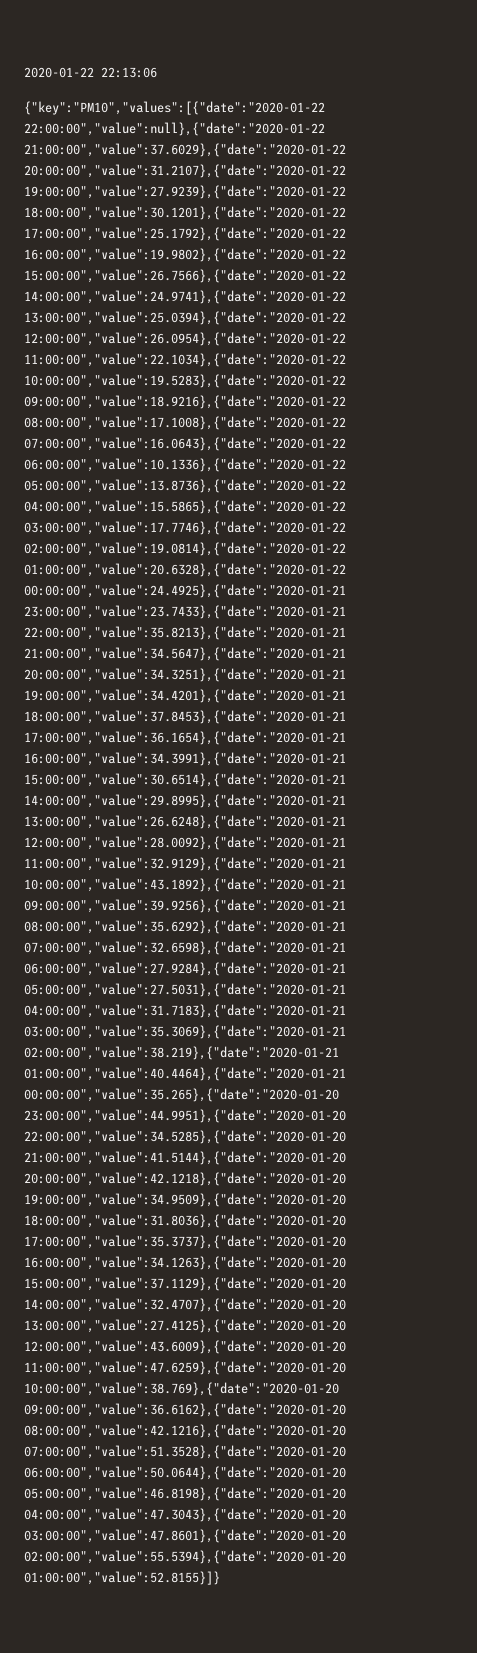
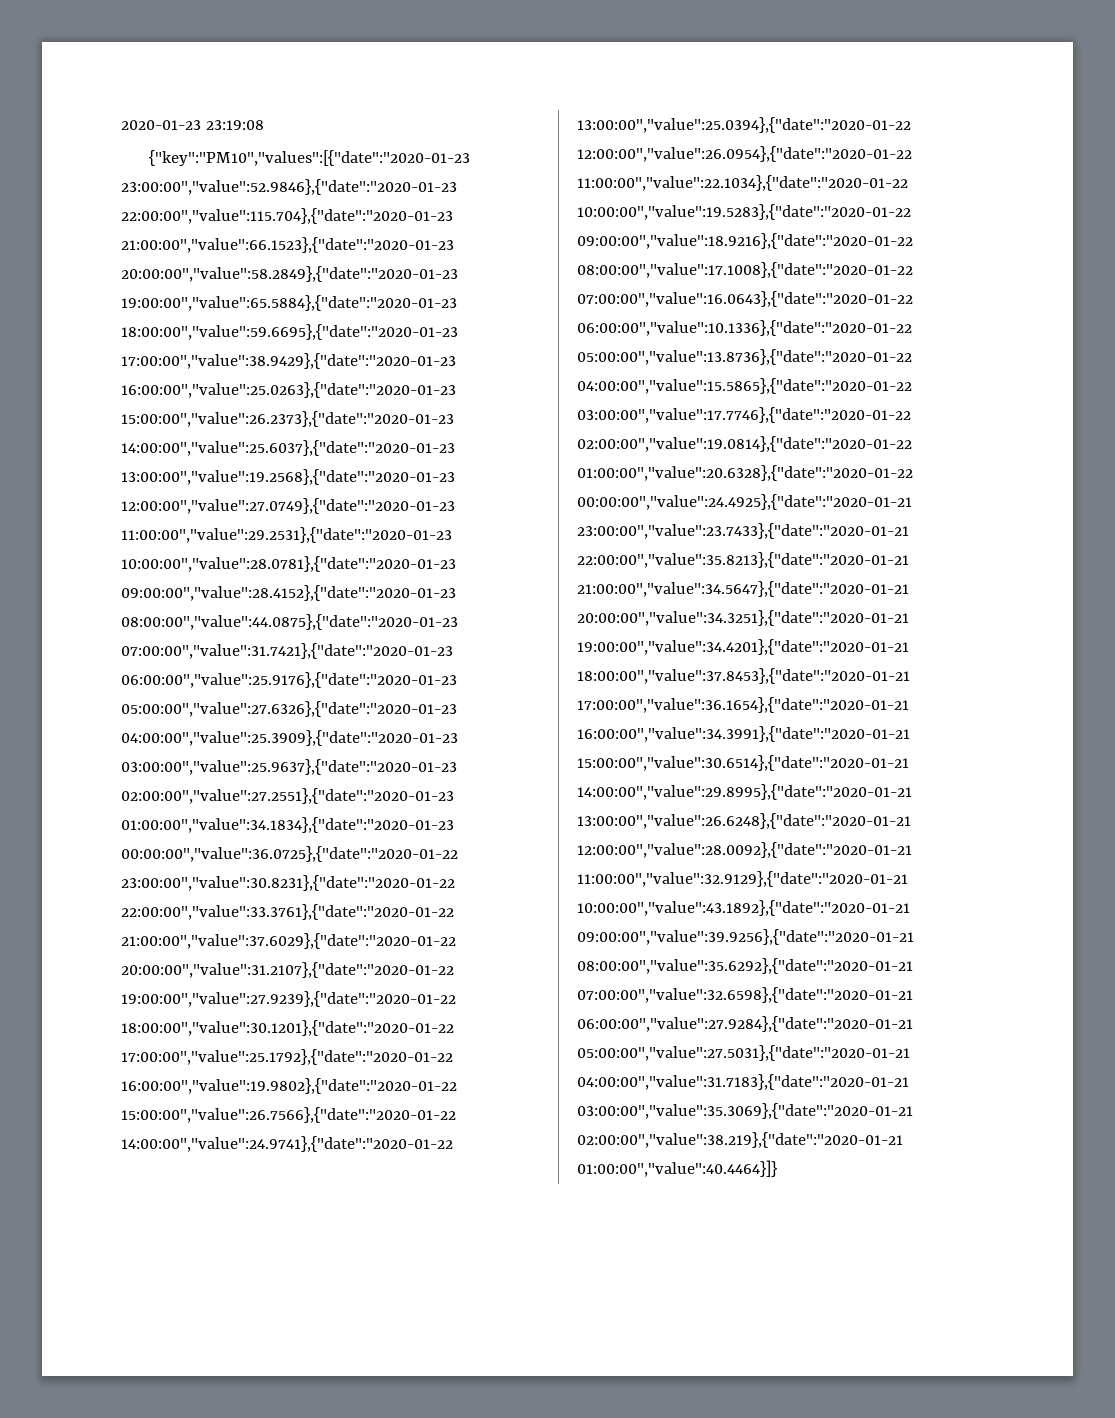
[24,67,157,78] [24,101,325,115] [24,122,325,136] 2020-01-22 22:13:06 // {"key":"PM10","values":[{"date":"2020-01-22 22:00:00","value":null},{"date":"2020-01-22 -> [121,120,264,130] [148,150,470,166] [121,179,457,195] [121,208,453,224] [121,237,454,253] [121,266,458,282] [121,295,457,311] [121,324,458,340] [121,353,456,369] [121,382,456,398] [121,411,454,427] [121,440,455,456] [121,469,455,485] [121,498,455,514] [121,527,452,543] [121,556,456,572] [121,585,456,601] [121,614,458,630] [121,643,453,659] [121,672,457,688] [121,701,457,717] [121,730,458,746] [121,759,457,775] [121,788,454,804] [121,817,454,833] [121,846,458,862] [121,875,455,891] [121,904,454,920] 2020-01-23 23:19:08 // {"key":"PM10","values":[{"date":"2020-01-23 23:00:00","value":52.9846},{"date":"2020-01-23 22:00:00","value":115.704},{"date":"2020-01-23 21:00:00","value":66.1523},{"date":"2020-01-23 20:00:00","value":58.2849},{"date":"2020-01-23 19:00:00","value":65.5884},{"date":"2020-01-23 18:00:00","value":59.6695},{"date":"2020-01-23 17:00:00","value":38.9429},{"date":"2020-01-23 16:00:00","value":25.0263},{"date":"2020-01-23 15:00:00","value":26.2373},{"date":"2020-01-23 14:00:00","value":25.6037},{"date":"2020-01-23 13:00:00","value":19.2568},{"date":"2020-01-23 12:00:00","value":27.0749},{"date":"2020-01-23 11:00:00","value":29.2531},{"date":"2020-01-23 10:00:00","value":28.0781},{"date":"2020-01-23 09:00:00","value":28.4152},{"date":"2020-01-23 08:00:00","value":44.0875},{"date":"2020-01-23 07:00:00","value":31.7421},{"date":"2020-01-23 06:00:00","value":25.9176},{"date":"2020-01-23 05:00:00","value":27.6326},{"date":"2020-01-23 04:00:00","value":25.3909},{"date":"2020-01-23 03:00:00","value":25.9637},{"date":"2020-01-23 02:00:00","value":27.2551},{"date":"2020-01-23 01:00:00","value":34.1834},{"date":"2020-01-23 00:00:00","value":36.0725},{"date":"2020-01-22 23:00:00","value":30.8231},{"date":"2020-01-22 22:00:00","value":33.3761},{"date":"2020-01-22
[24,1067,346,1081] [24,1088,339,1102] [24,1109,346,1123] [24,1130,346,1144] [24,1151,346,1165] [24,1172,346,1186] [24,1193,346,1207] [24,1214,346,1228] [24,1235,346,1249] [24,1256,346,1270] [24,1277,346,1291] [24,1298,346,1312] [24,1319,346,1333] [24,1340,346,1354] [24,1361,346,1375] [24,1382,339,1396] [24,1403,346,1417] [24,1424,346,1438] [24,1445,346,1459] [24,1466,346,1480] [24,1487,346,1501] [24,1508,346,1522] [24,1529,346,1543] [24,1550,346,1564] [24,1571,220,1585] 01:00:00","value":40.4464},{"date":"2020-01-21 00:00:00","value":35.265},{"date":"2020-01-20 23:00:00","value":44.9951},{"date":"2020-01-20 22:00:00","value":34.5285},{"date":"2020-01-20 21:00:00","value":41.5144},{"date":"2020-01-20 20:00:00","value":42.1218},{"date":"2020-01-20 19:00:00","value":34.9509},{"date":"2020-01-20 18:00:00","value":31.8036},{"date":"2020-01-20 17:00:00","value":35.3737},{"date":"2020-01-20 16:00:00","value":34.1263},{"date":"2020-01-20 15:00:00","value":37.1129},{"date":"2020-01-20 14:00:00","value":32.4707},{"date":"2020-01-20 13:00:00","value":27.4125},{"date":"2020-01-20 12:00:00","value":43.6009},{"date":"2020-01-20 11:00:00","value":47.6259},{"date":"2020-01-20 10:00:00","value":38.769},{"date":"2020-01-20 09:00:00","value":36.6162},{"date":"2020-01-20 08:00:00","value":42.1216},{"date":"2020-01-20 07:00:00","value":51.3528},{"date":"2020-01-20 06:00:00","value":50.0644},{"date":"2020-01-20 05:00:00","value":46.8198},{"date":"2020-01-20 04:00:00","value":47.3043},{"date":"2020-01-20 03:00:00","value":47.8601},{"date":"2020-01-20 02:00:00","value":55.5394},{"date":"2020-01-20 01:00:00","value":52.8155}]} -> [577,1160,777,1177] 01:00:00","value":40.4464}]}

